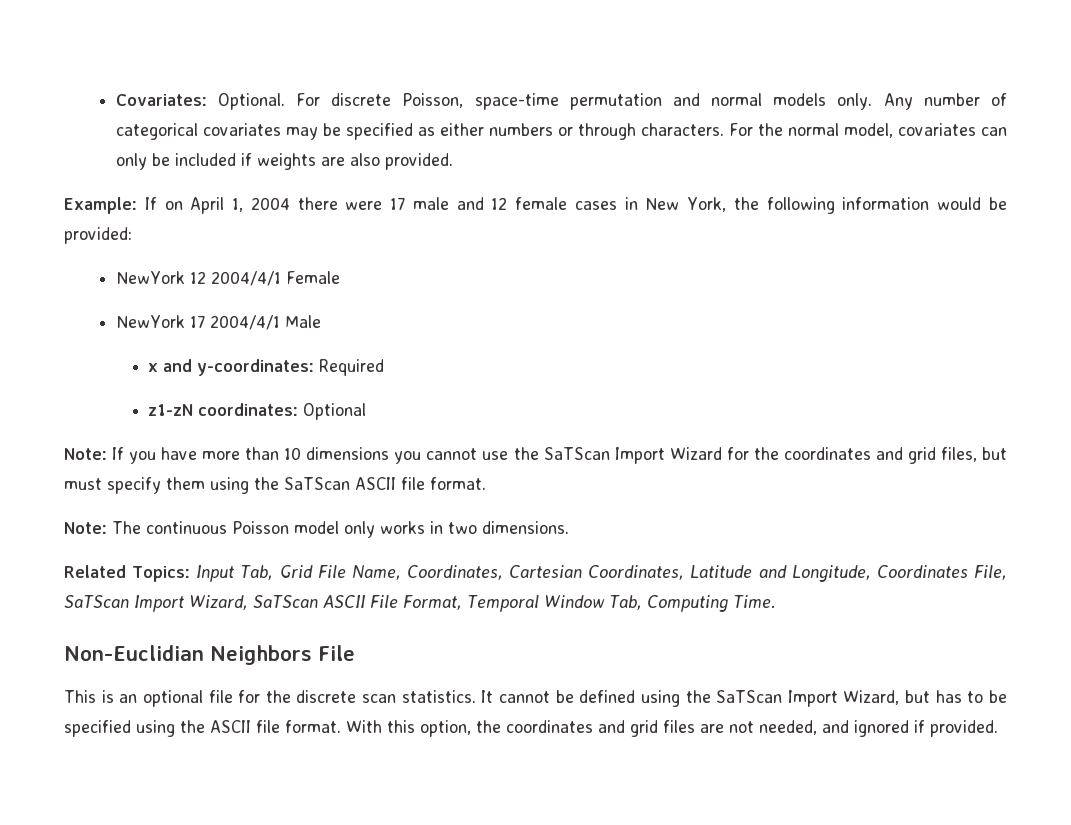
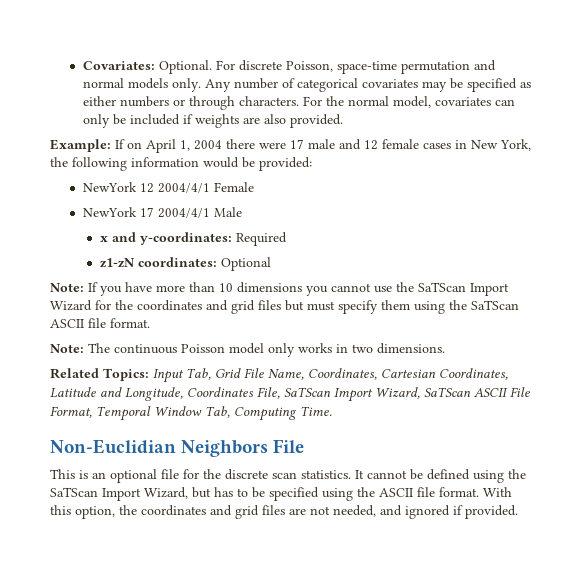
[940,447,977,462] files, -> [258,300,281,310] files

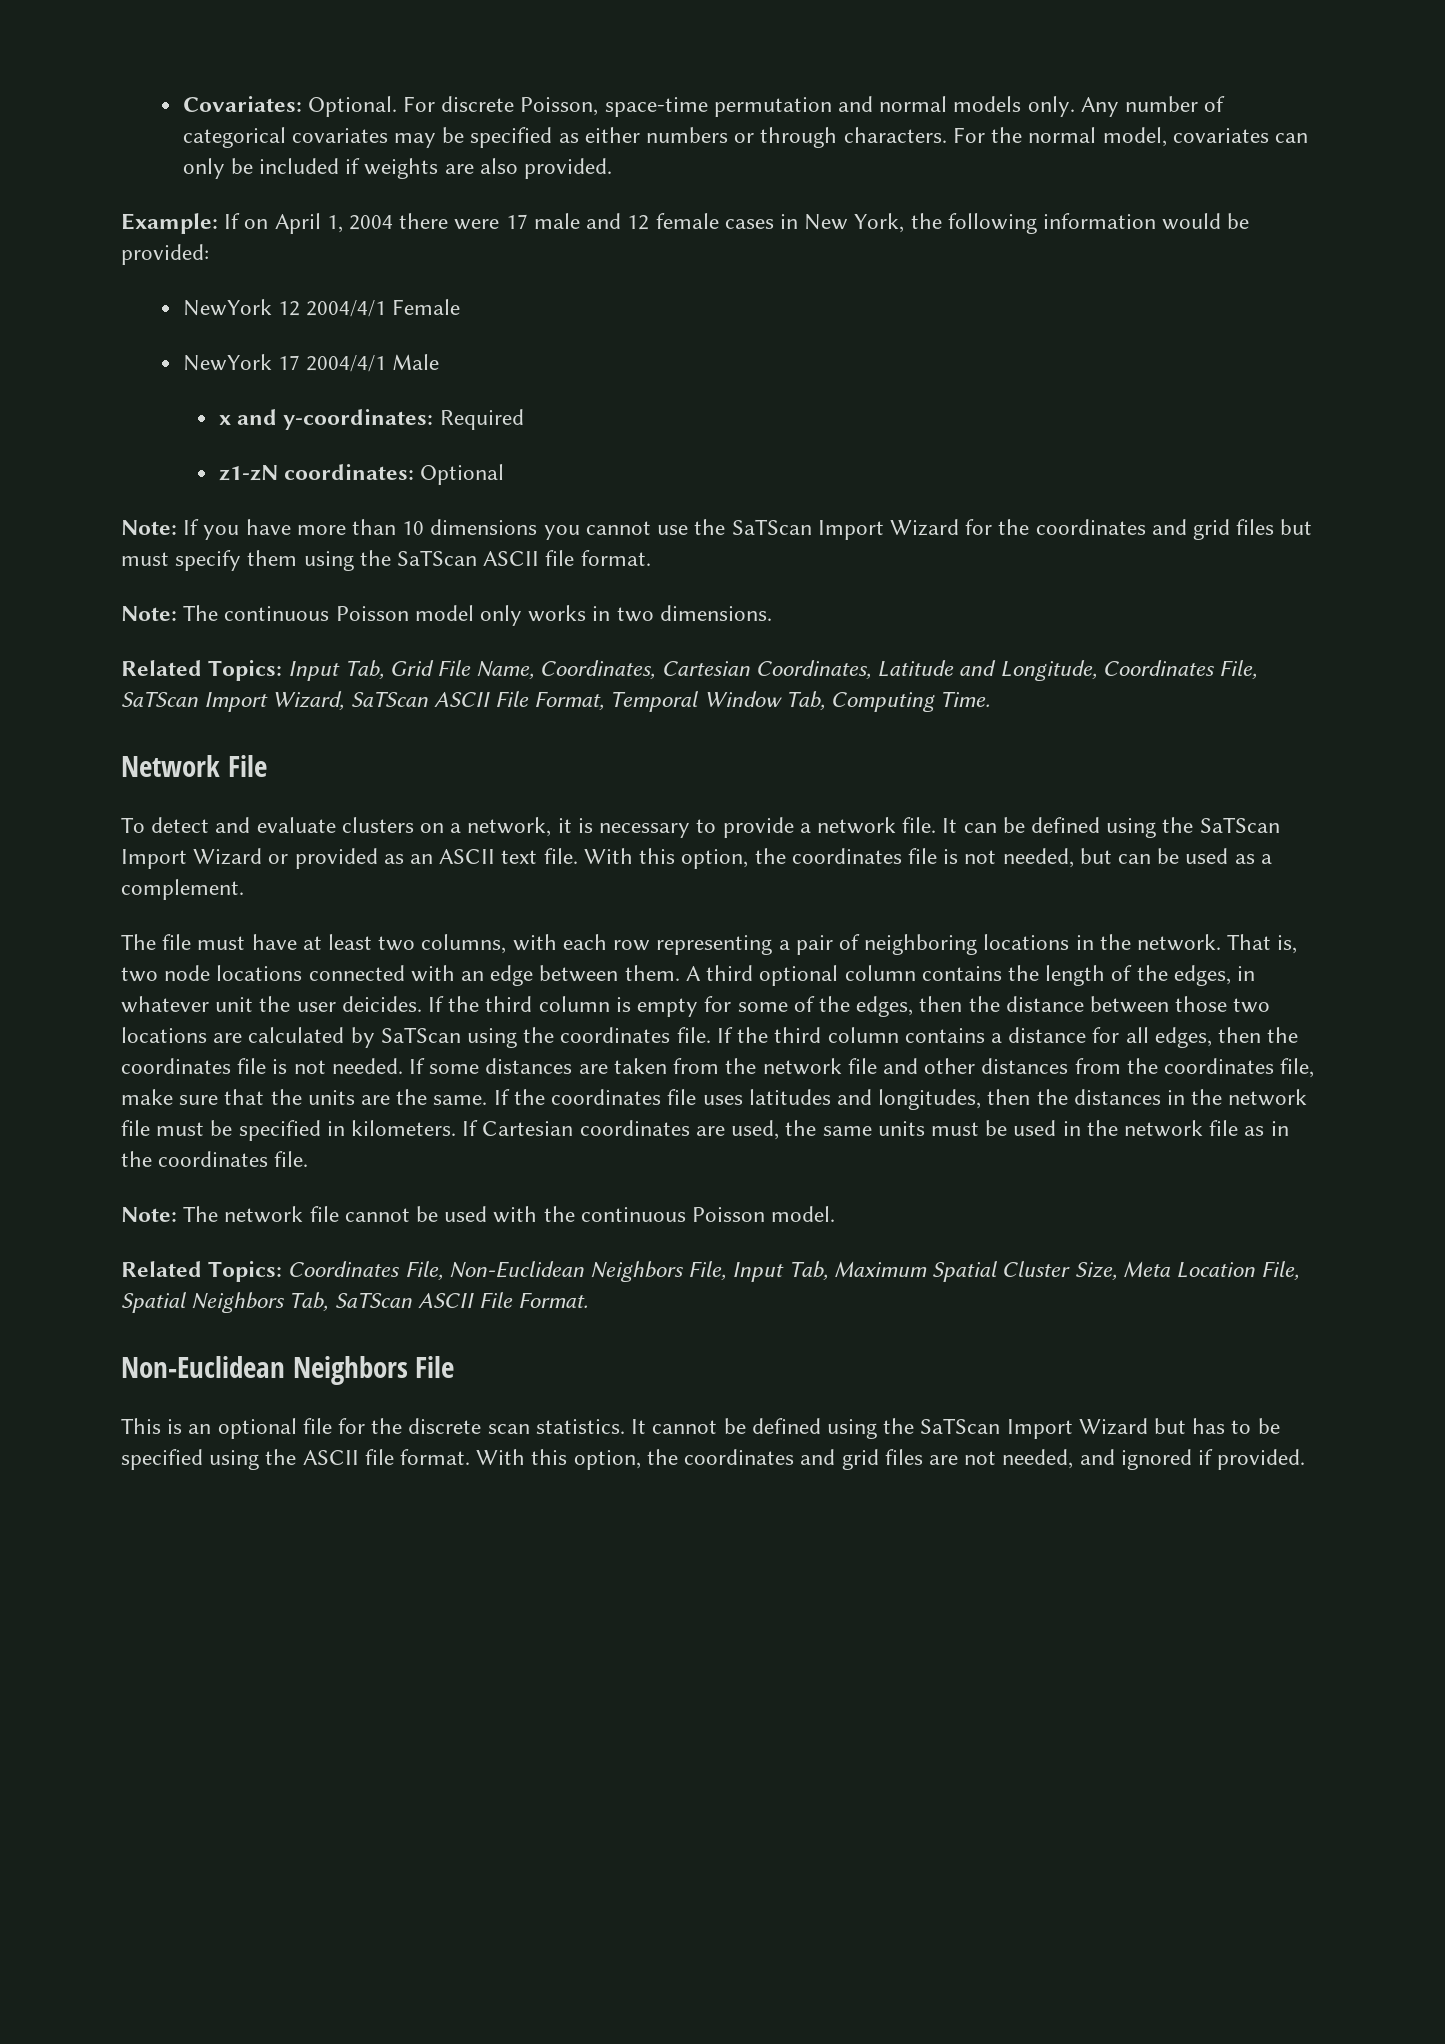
[50,439,176,454] Non-Euclidian -> [121,755,267,777] [121,817,1280,838] [121,848,1272,869] [121,879,244,900] [121,934,1298,955] [121,965,1255,986] [121,996,1271,1017] [121,1027,1299,1048] [121,1058,1315,1078] [121,1089,1308,1110] [121,1120,1289,1141] [121,1151,309,1167] [121,1206,836,1223] [121,1261,1300,1282] [121,1292,589,1313] [121,1356,285,1378] Network File // To detect and evaluate clusters on a network, it is necessary to provide a network file. It can be defined using the SaTScan Import Wizard or provided as an ASCII text file. With this option, the coordinates file is not needed, but can be used as a complement. // The file must have at least two columns, with each row representing a pair of neighboring locations in the network. That is, two node locations connected with an edge between them. A third optional column contains the length of the edges, in whatever unit the user deicides. If the third column is empty for some of the edges, then the distance between those two locations are calculated by SaTScan using the coordinates file. If the third column contains a distance for all edges, then the coordinates file is not needed. If some distances are taken from the network file and other distances from the coordinates file, make sure that the units are the same. If the coordinates file uses latitudes and longitudes, then the distances in the network file must be specified in kilometers. If Cartesian coordinates are used, the same units must be used in the network file as in the coordinates file. // Note: The network file cannot be used with the continuous Poisson model. // Related Topics: Coordinates File, Non-Euclidean Neighbors File, Input Tab, Maximum Spatial Cluster Size, Meta Location File, Spatial Neighbors Tab, SaTScan ASCII File Format. // Non-Euclidean
[144,487,188,499] Wizard, -> [1078,1418,1148,1435] Wizard

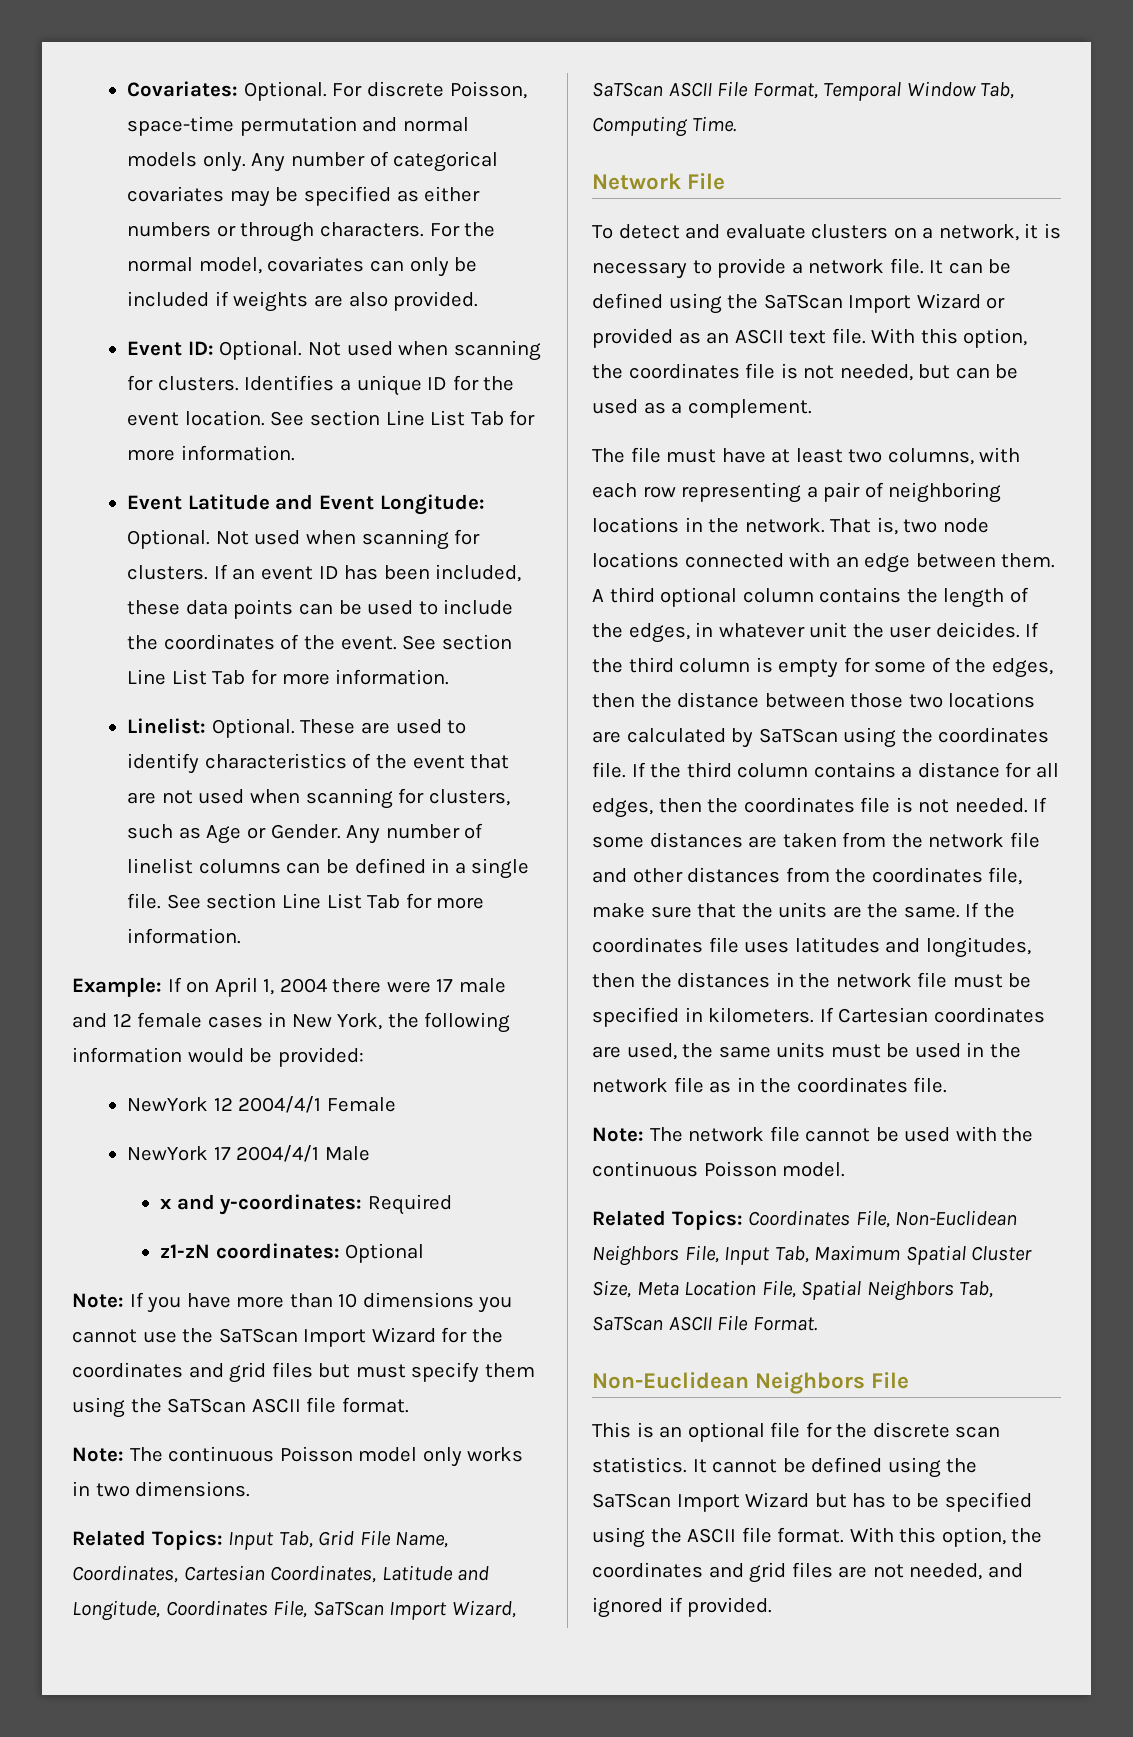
(613, 168) none -> [127,340,541,361] [127,375,515,396] [127,410,536,426] [127,445,295,461] [127,494,485,515] [127,529,481,550] [127,564,522,582] [127,599,514,619] [127,634,512,650] [127,669,450,685] [127,718,467,738] [127,753,510,774] [127,788,510,809] [127,823,484,844] [127,858,530,879] [127,893,485,909] [127,928,242,944] // Event ID: Optional. Not used when scanning for clusters. Identifies a unique ID for the event location. See section Line List Tab for more information. // Event Latitude and Event Longitude: Optional. Not used when scanning for clusters. If an event ID has been included, these data points can be used to include the coordinates of the event. See section Line List Tab for more information. // Linelist: Optional. These are used to identify characteristics of the event that are not used when scanning for clusters, such as Age or Gender. Any number of linelist columns can be defined in a single file. See section Line List Tab for more information.

